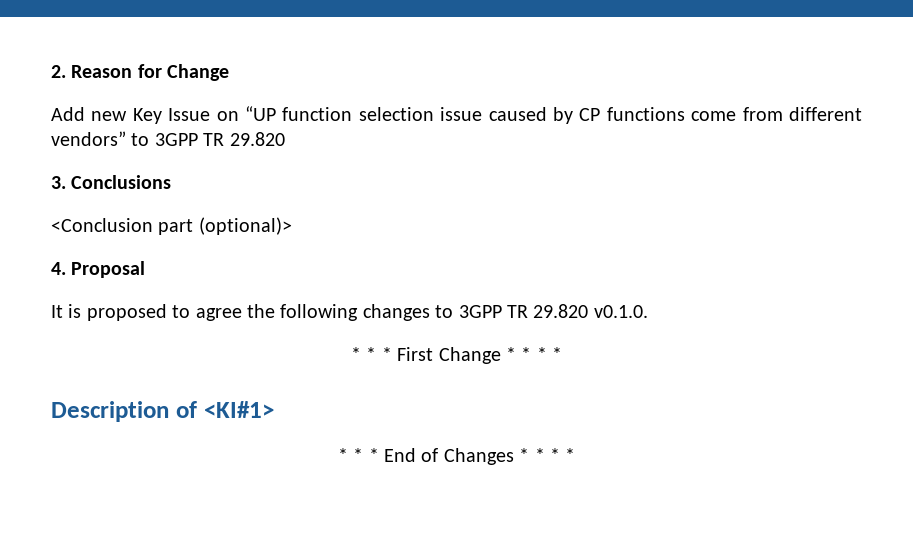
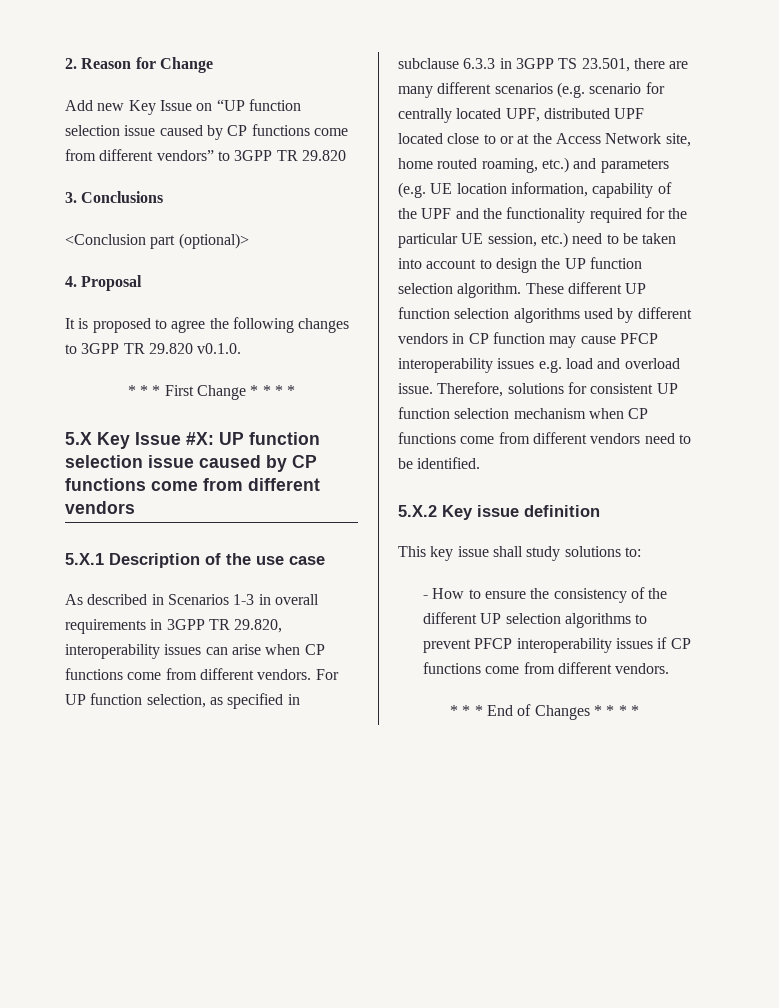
[51,401,274,422] Description of <KI#1> -> [65,432,320,449] [65,455,317,472] [65,478,320,491] [65,501,135,514] [65,553,325,568] [65,594,319,605] [65,619,283,634] [65,644,325,659] [65,668,339,680] [65,693,300,709] [398,58,689,72] [398,82,665,98] [398,108,645,123] [398,133,691,147] [398,157,669,173] [398,182,672,198] [398,207,688,223] [398,232,677,248] [398,257,642,273] [398,282,647,298] [398,307,692,323] [398,332,658,348] [398,358,680,373] [398,382,678,397] [398,407,649,419] [398,432,691,444] [398,457,481,469] [398,505,600,520] [398,546,641,561] [423,587,668,603] [423,612,648,628] [423,637,691,653] [423,662,670,674] 5.X Key Issue #X: UP function selection issue caused by CP functions come from different vendors // 5.X.1 Description of the use case // As described in Scenarios 1-3 in overall requirements in 3GPP TR 29.820, interoperability issues can arise when CP functions come from different vendors. For UP function selection, as specified in subclause 6.3.3 in 3GPP TS 23.501, there are many different scenarios (e.g. scenario for centrally located UPF, distributed UPF located close to or at the Access Network site, home routed roaming, etc.) and parameters (e.g. UE location information, capability of the UPF and the functionality required for the particular UE session, etc.) need to be taken into account to design the UP function selection algorithm. These different UP function selection algorithms used by different vendors in CP function may cause PFCP interoperability issues e.g. load and overload issue. Therefore, solutions for consistent UP function selection mechanism when CP functions come from different vendors need to be identified. // 5.X.2 Key issue definition // This key issue shall study solutions to: // - How to ensure the consistency of the different UP selection algorithms to prevent PFCP interoperability issues if CP functions come from different vendors.

